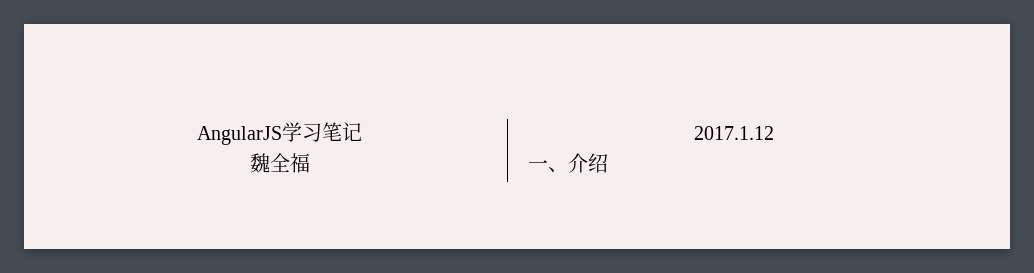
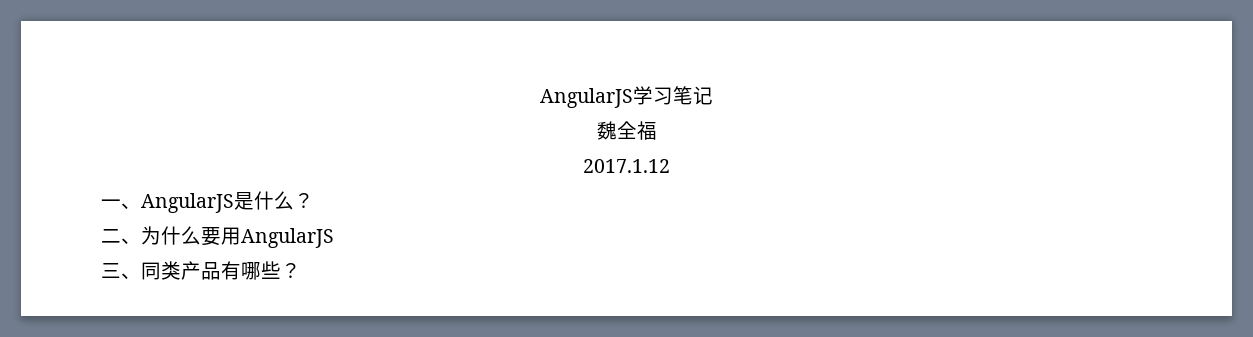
[568,153,608,173] 介绍 -> [141,191,314,213] [101,226,334,248] [101,261,301,280] AngularJS是什么？ // 二、为什么要用AngularJS // 三、同类产品有哪些？

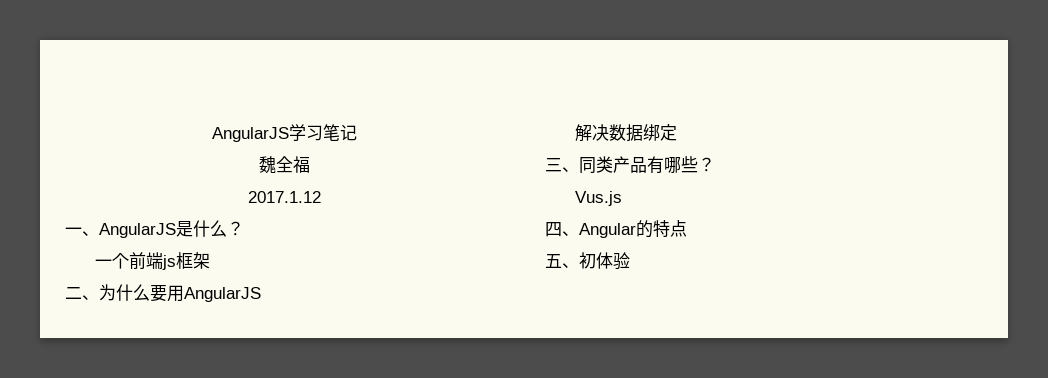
(314, 200) none -> [94,252,210,270] // 一个前端js框架
(334, 238) none -> [574,124,677,142] // 解决数据绑定
(301, 270) none -> [574,191,622,206] [545,220,687,238] [545,252,630,270] // Vus.js // 四、Angular的特点 // 五、初体验

